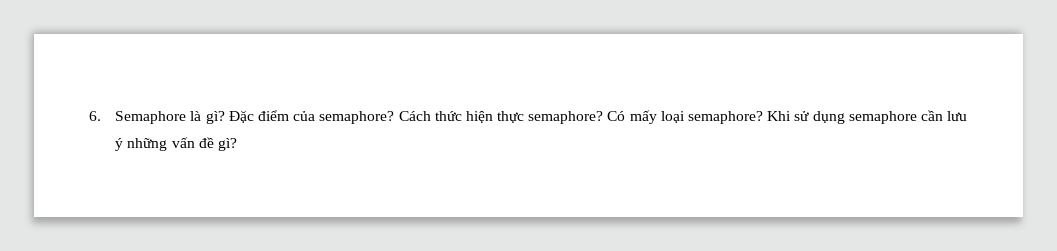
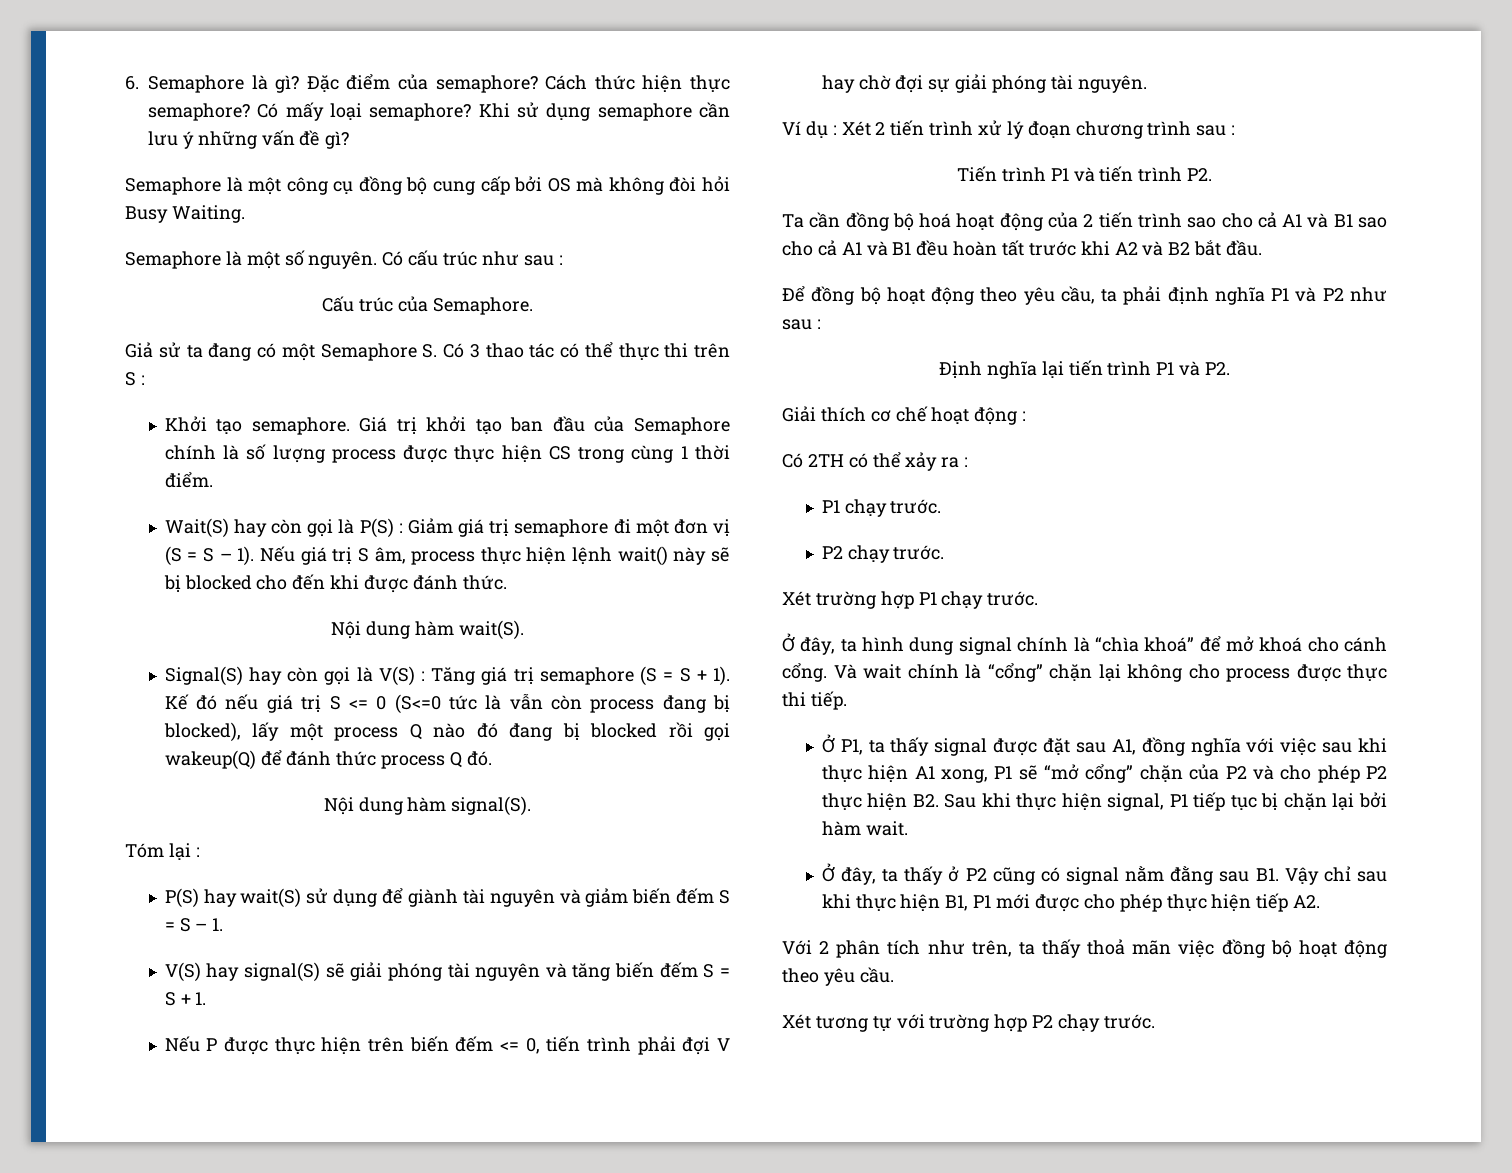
(237, 144) none -> [125,176,730,195] [125,205,245,223] [125,250,563,269] [322,296,533,315] [125,342,730,361] [125,372,145,386] [164,416,730,435] [164,444,731,463] [164,472,213,488] [164,518,731,538] [164,546,731,566] [163,574,507,593] [331,620,524,640] [164,666,730,686] [164,693,730,714] [163,722,731,742] [164,750,492,770] [323,796,532,816] [125,843,200,860] [164,888,730,908] [164,918,224,932] [164,962,730,982] [164,992,207,1006] [164,1036,731,1055] [821,74,1147,93] [782,120,1236,139] [956,166,1213,182] [782,212,1387,231] [782,240,1263,256] [782,286,1387,305] [782,319,821,330] [938,360,1231,379] [782,406,1027,425] [782,452,969,471] [821,499,942,517] [821,545,945,563] [782,591,1039,609] [782,633,1387,655] [782,663,1387,682] [782,691,847,710] [821,734,1387,756] [821,764,1387,783] [821,792,1387,811] [821,821,908,836] [821,863,1387,885] [821,893,1321,912] [782,939,1387,958] [782,967,894,986] [782,1014,1155,1032] // Semaphore là một công cụ đồng bộ cung cấp bởi OS mà không đòi hỏi Busy Waiting. // Semaphore là một số nguyên. Có cấu trúc như sau : // Cấu trúc của Semaphore. // Giả sử ta đang có một Semaphore S. Có 3 thao tác có thể thực thi trên S : // Khởi tạo semaphore. Giá trị khởi tạo ban đầu của Semaphore chính là số lượng process được thực hiện CS trong cùng 1 thời điểm. // Wait(S) hay còn gọi là P(S) : Giảm giá trị semaphore đi một đơn vị (S = S – 1). Nếu giá trị S âm, process thực hiện lệnh wait() này sẽ bị blocked cho đến khi được đánh thức. // Nội dung hàm wait(S). // Signal(S) hay còn gọi là V(S) : Tăng giá trị semaphore (S = S + 1). Kế đó nếu giá trị S <= 0 (S<=0 tức là vẫn còn process đang bị blocked), lấy một process Q nào đó đang bị blocked rồi gọi wakeup(Q) để đánh thức process Q đó. // Nội dung hàm signal(S). // Tóm lại : // P(S) hay wait(S) sử dụng để giành tài nguyên và giảm biến đếm S = S – 1. // V(S) hay signal(S) sẽ giải phóng tài nguyên và tăng biến đếm S = S + 1. // Nếu P được thực hiện trên biến đếm <= 0, tiến trình phải đợi V hay chờ đợi sự giải phóng tài nguyên. // Ví dụ : Xét 2 tiến trình xử lý đoạn chương trình sau : // Tiến trình P1 và tiến trình P2. // Ta cần đồng bộ hoá hoạt động của 2 tiến trình sao cho cả A1 và B1 sao cho cả A1 và B1 đều hoàn tất trước khi A2 và B2 bắt đầu. // Để đồng bộ hoạt động theo yêu cầu, ta phải định nghĩa P1 và P2 như sau : // Định nghĩa lại tiến trình P1 và P2. // Giải thích cơ chế hoạt động : // Có 2TH có thể xảy ra : // P1 chạy trước. // P2 chạy trước. // Xét trường hợp P1 chạy trước. // Ở đây, ta hình dung signal chính là “chìa khoá” để mở khoá cho cánh cổng. Và wait chính là “cổng” chặn lại không cho process được thực thi tiếp. // Ở P1, ta thấy signal được đặt sau A1, đồng nghĩa với việc sau khi thực hiện A1 xong, P1 sẽ “mở cổng” chặn của P2 và cho phép P2 thực hiện B2. Sau khi thực hiện signal, P1 tiếp tục bị chặn lại bởi hàm wait. // Ở đây, ta thấy ở P2 cũng có signal nằm đằng sau B1. Vậy chỉ sau khi thực hiện B1, P1 mới được cho phép thực hiện tiếp A2. // Với 2 phân tích như trên, ta thấy thoả mãn việc đồng bộ hoạt động theo yêu cầu. // Xét tương tự với trường hợp P2 chạy trước.

